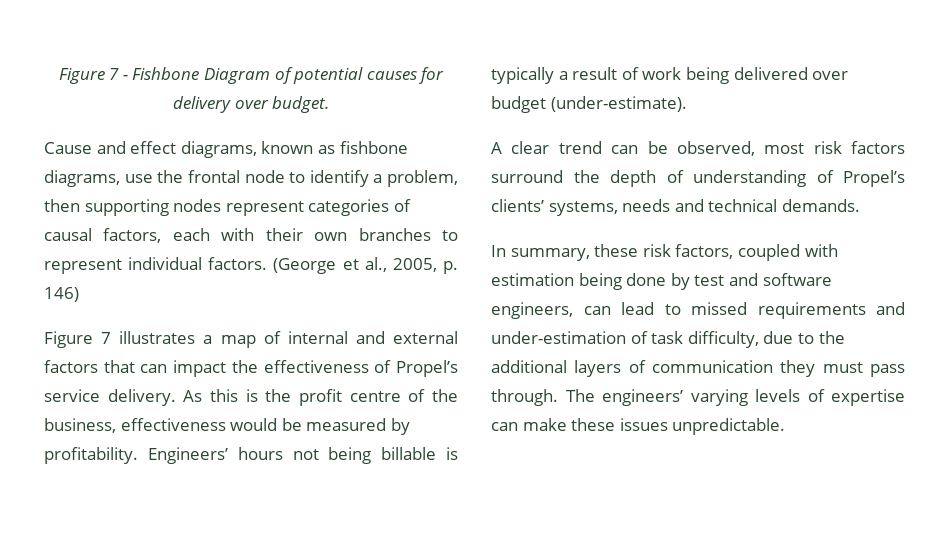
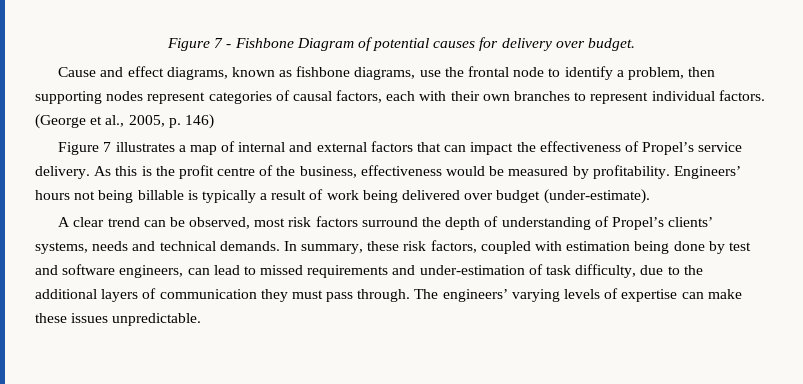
(860, 205) // -> (280, 246) none

